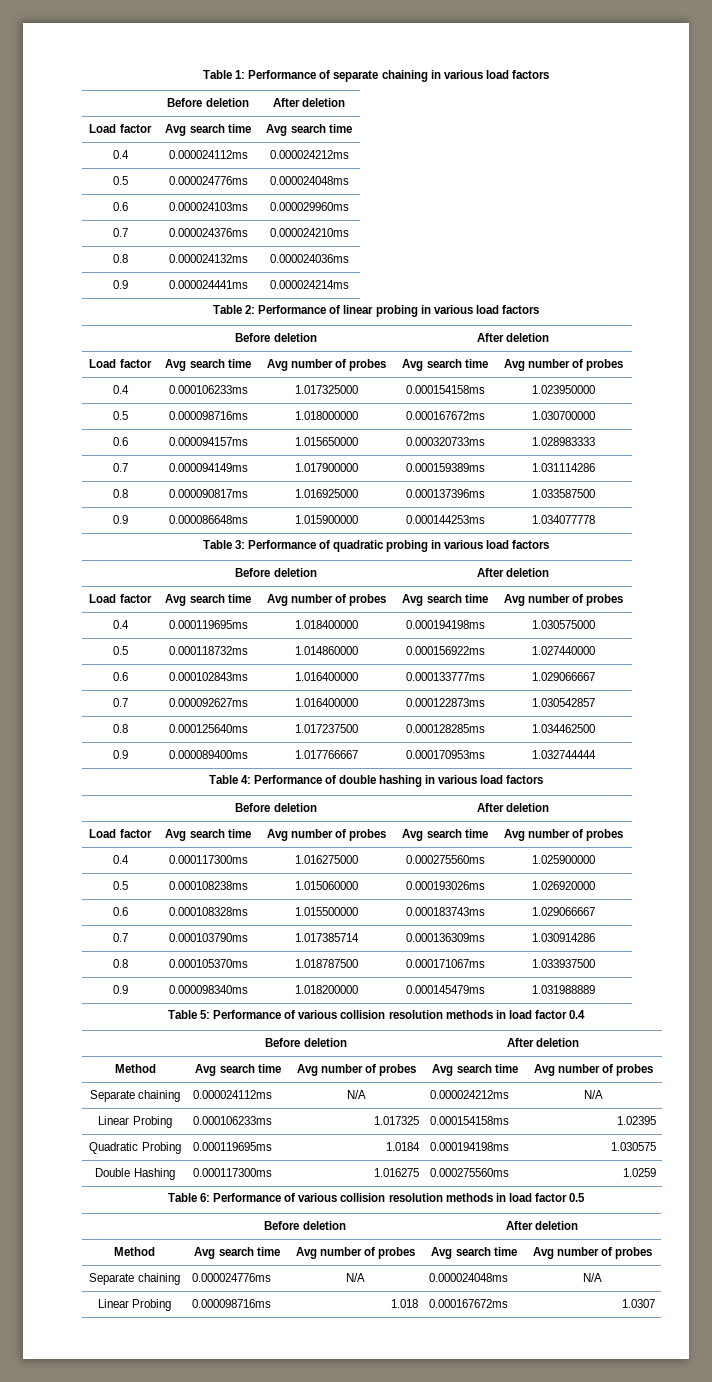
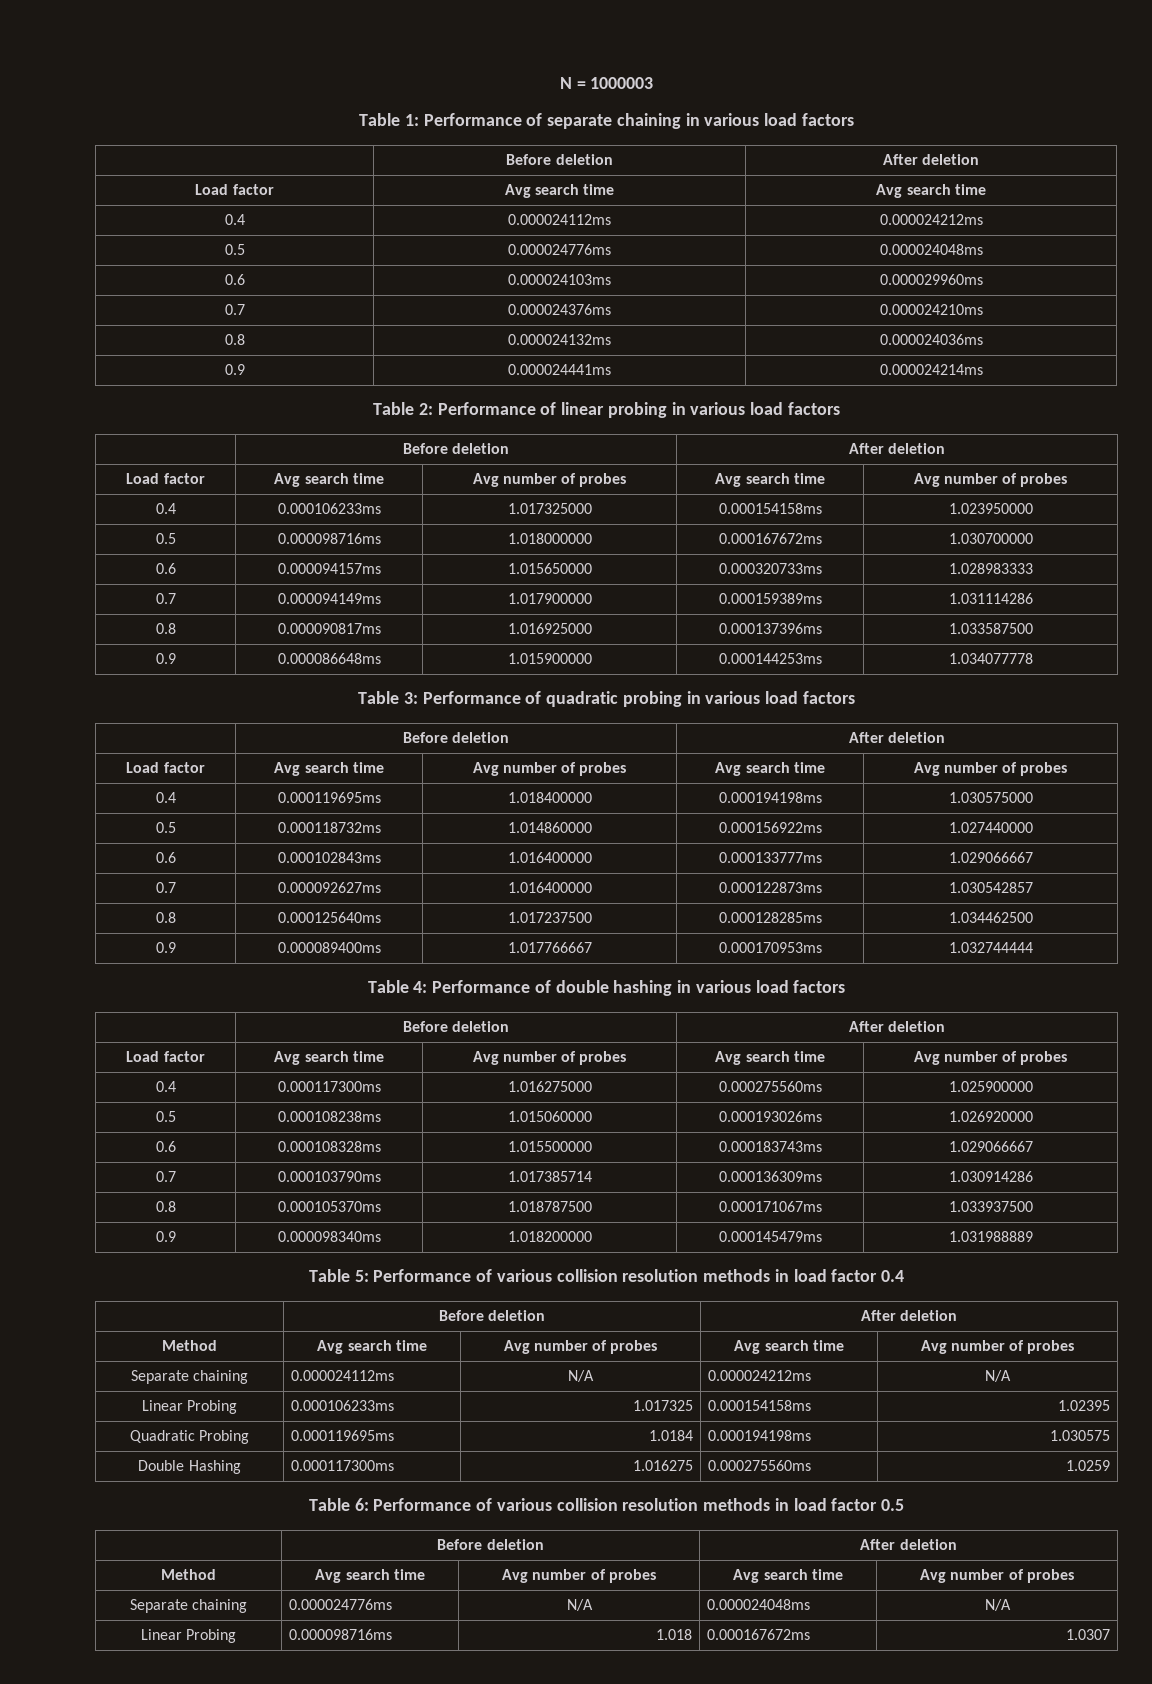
(203, 74) none -> [559,77,654,89] N = 1000003 //

